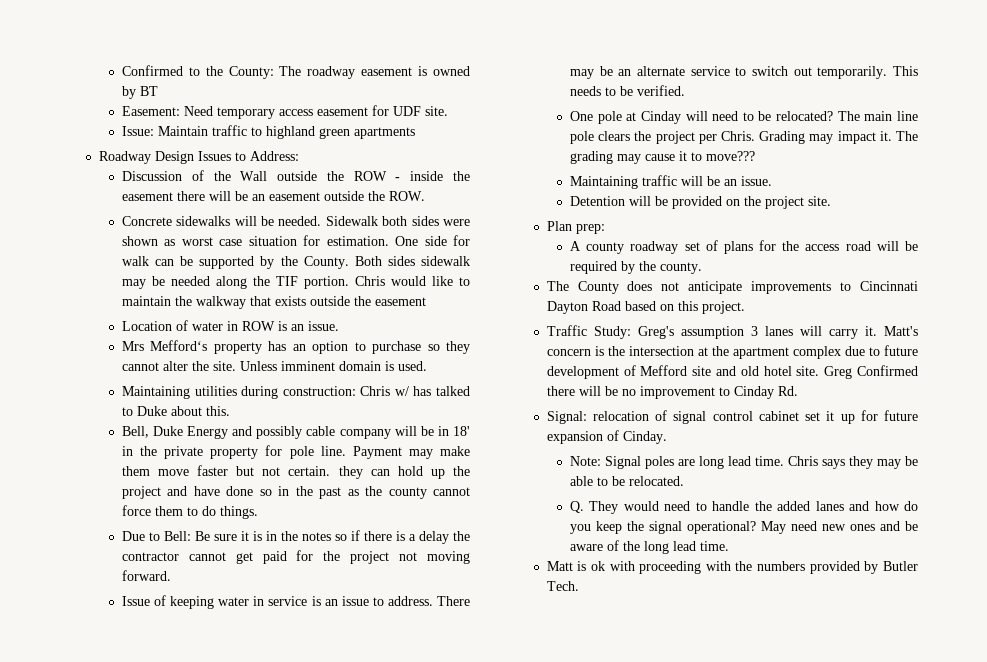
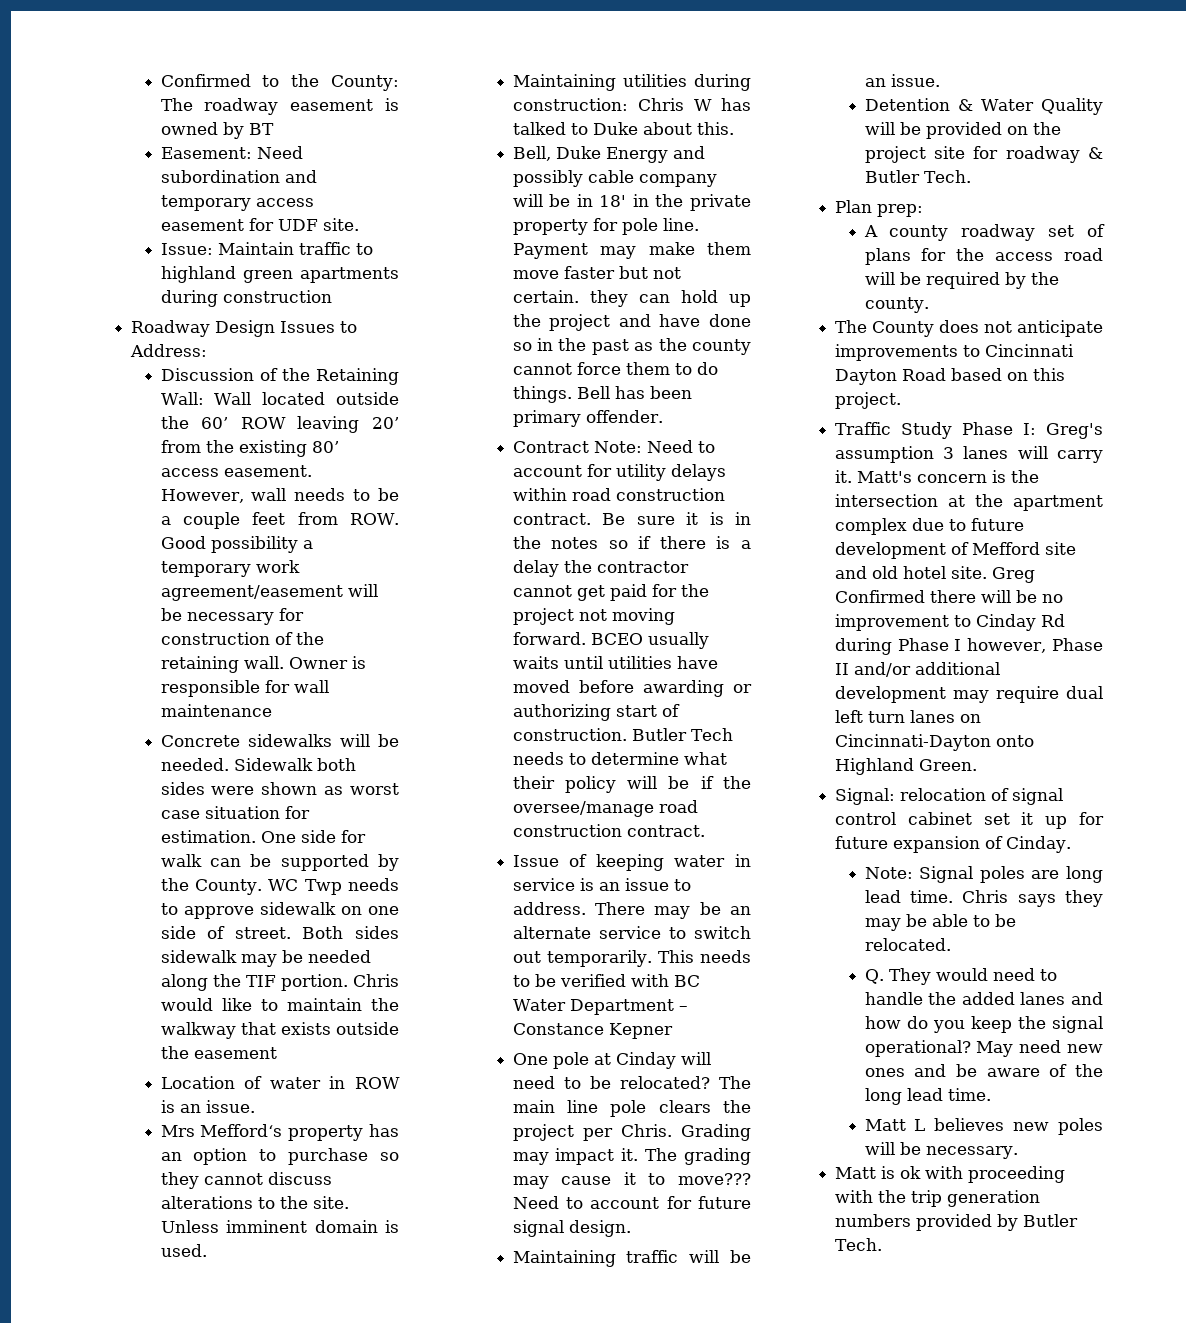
(213, 111) none -> [160,170,317,183] subordination and
(415, 133) none -> [160,290,332,307] during construction
[240,171,470,181] [121,191,425,201] Wall outside the ROW - inside the easement there will be an easement outside the ROW. -> [316,368,399,385] [160,392,399,405] [160,416,400,433] [160,440,339,457] [160,465,312,477] [160,488,399,503] [160,512,400,529] [160,536,313,553] [160,560,300,577] [160,584,378,601] [160,608,304,625] [160,632,324,645] [160,656,366,673] [160,680,329,697] [160,704,272,717] Retaining Wall: Wall located outside the 60’ ROW leaving 20’ from the existing 80’ access easement. However, wall needs to be a couple feet from ROW. Good possibility a temporary work agreement/easement will be necessary for construction of the retaining wall. Owner is responsible for wall maintenance
(349, 262) none -> [268,878,400,895] [160,902,399,919] [160,926,291,939] WC Twp needs to approve sidewalk on one side of street.
[162,361,188,371] alter -> [267,1172,332,1185] [160,1196,275,1209] discuss alterations to
[394,386,409,396] w/ -> [693,99,712,111] W
[121,531,191,541] // Due to Bell: -> [576,386,692,399] [512,410,663,427] [512,440,715,453] [512,464,726,481] [512,488,725,501] [512,513,591,525] Bell has been primary offender. // Contract Note: Need to account for utility delays within road construction contract.
(171, 575) none -> [590,632,709,649] [512,656,718,669] [512,680,752,697] [512,704,680,721] [512,728,733,741] [512,752,727,765] [512,776,751,793] [512,800,698,817] [512,824,705,837] BCEO usually waits until utilities have moved before awarding or authorizing start of construction. Butler Tech needs to determine what their policy will be if the oversee/manage road construction contract.
[636,85,685,96] verified. -> [559,974,700,987] [512,999,688,1015] [512,1023,673,1039] verified with BC Water Department – Constance Kepner
(755, 156) none -> [512,1196,751,1209] [512,1220,631,1237] Need to account for future signal design.
(625, 201) none -> [957,98,1103,115] & Water Quality
[807,196,831,206] site. -> [933,146,1103,163] [864,170,971,183] site for roadway & Butler Tech.
[593,326,631,339] Study: -> [900,422,1036,439] Study Phase I:
[777,386,798,396] Rd. -> [1040,614,1065,627] [834,638,1103,655] [834,662,1000,677] [834,686,1103,703] [834,710,981,723] [834,734,1034,751] [834,758,977,775] Rd during Phase I however, Phase II and/or additional development may require dual left turn lanes on Cincinnati-Dayton onto Highland Green.
(729, 546) none -> [864,1118,1103,1135] [864,1142,1018,1159] // Matt L believes new poles will be necessary.
(753, 566) none -> [910,1190,1040,1207] trip generation

